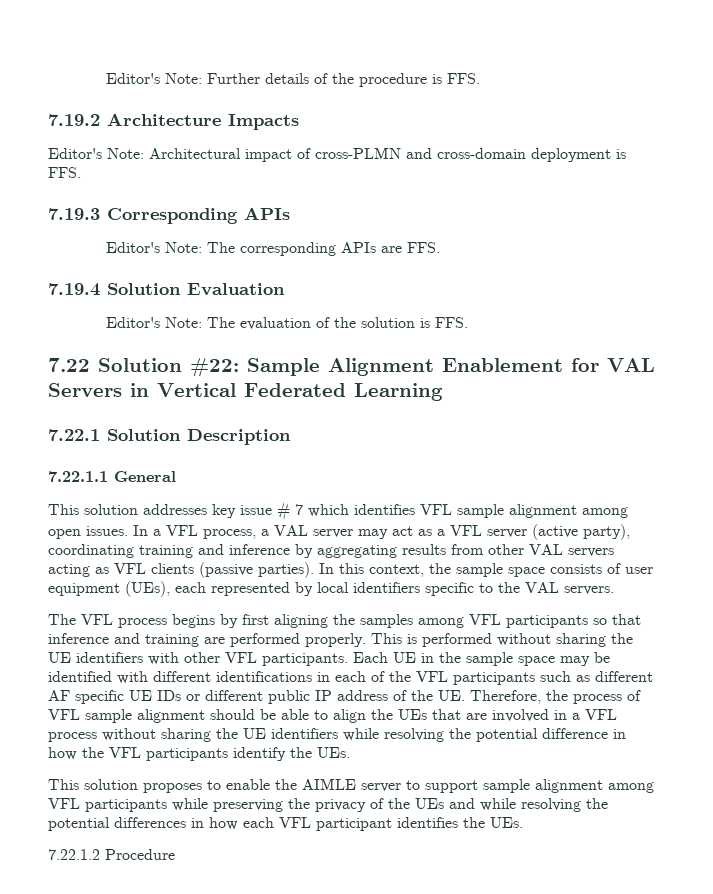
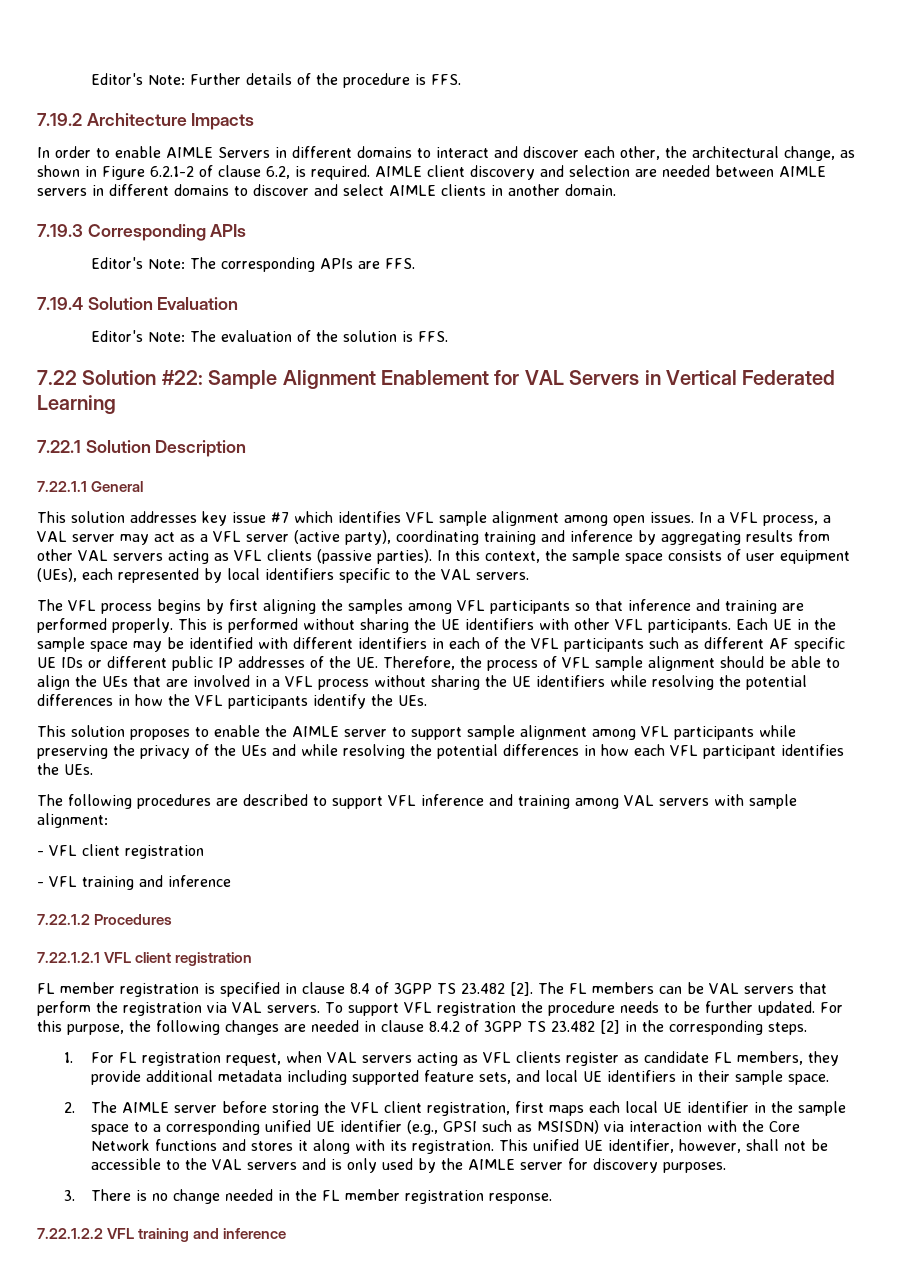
[48,147,626,162] [48,167,81,178] Editor's Note: Architectural impact of cross-PLMN and cross-domain deployment is FFS. -> [37,146,855,161] [37,165,826,180] [37,184,616,196] In order to enable AIMLE Servers in different domains to interact and discover each other, the architectural change, as shown in Figure 6.2.1-2 of clause 6.2, is required. AIMLE client discovery and selection are needed between AIMLE servers in different domains to discover and select AIMLE clients in another domain.
[277,501,303,521] # 7 -> [271,512,289,523] #7
[216,671,312,682] identifications -> [358,637,427,649] identifiers
[337,690,388,701] address -> [238,656,305,668] addresses
[542,728,608,739] difference -> [37,694,113,706] differences
[48,849,175,860] 7.22.1.2 Procedure -> [37,794,797,809] [37,813,108,828] [37,844,204,859] [37,875,231,890] [37,914,173,925] [37,952,253,966] [37,982,827,997] [37,1001,843,1016] [37,1020,807,1035] [63,1051,839,1066] [90,1070,829,1085] [63,1101,846,1116] [90,1120,800,1135] [90,1139,828,1154] [90,1158,726,1173] [63,1189,552,1204] [37,1228,287,1242] The following procedures are described to support VFL inference and training among VAL servers with sample alignment: // - VFL client registration // - VFL training and inference // 7.22.1.2 Procedures // 7.22.1.2.1 VFL client registration // FL member registration is specified in clause 8.4 of 3GPP TS 23.482 [2]. The FL members can be VAL servers that perform the registration via VAL servers. To support VFL registration the procedure needs to be further updated. For this purpose, the following changes are needed in clause 8.4.2 of 3GPP TS 23.482 [2] in the corresponding steps. // 1. For FL registration request, when VAL servers acting as VFL clients register as candidate FL members, they provide additional metadata including supported feature sets, and local UE identifiers in their sample space. // 2. The AIMLE server before storing the VFL client registration, first maps each local UE identifier in the sample space to a corresponding unified UE identifier (e.g., GPSI such as MSISDN) via interaction with the Core Network functions and stores it along with its registration. This unified UE identifier, however, shall not be accessible to the VAL servers and is only used by the AIMLE server for discovery purposes. // 3. There is no change needed in the FL member registration response. // 7.22.1.2.2 VFL training and inference

